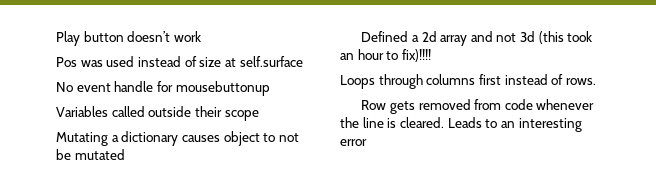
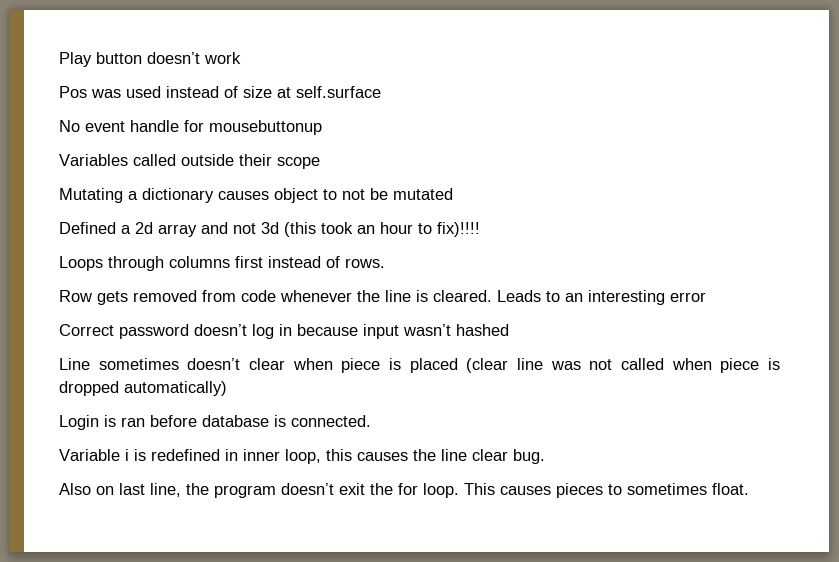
(367, 142) none -> [59,324,509,339] [59,358,780,373] [59,381,227,396] [59,415,371,430] [59,449,545,464] [59,483,749,498] // Correct password doesn’t log in because input wasn’t hashed // Line sometimes doesn’t clear when piece is placed (clear line was not called when piece is dropped automatically) // Login is ran before database is connected. // Variable i is redefined in inner loop, this causes the line clear bug. // Also on last line, the program doesn’t exit the for loop. This causes pieces to sometimes float.

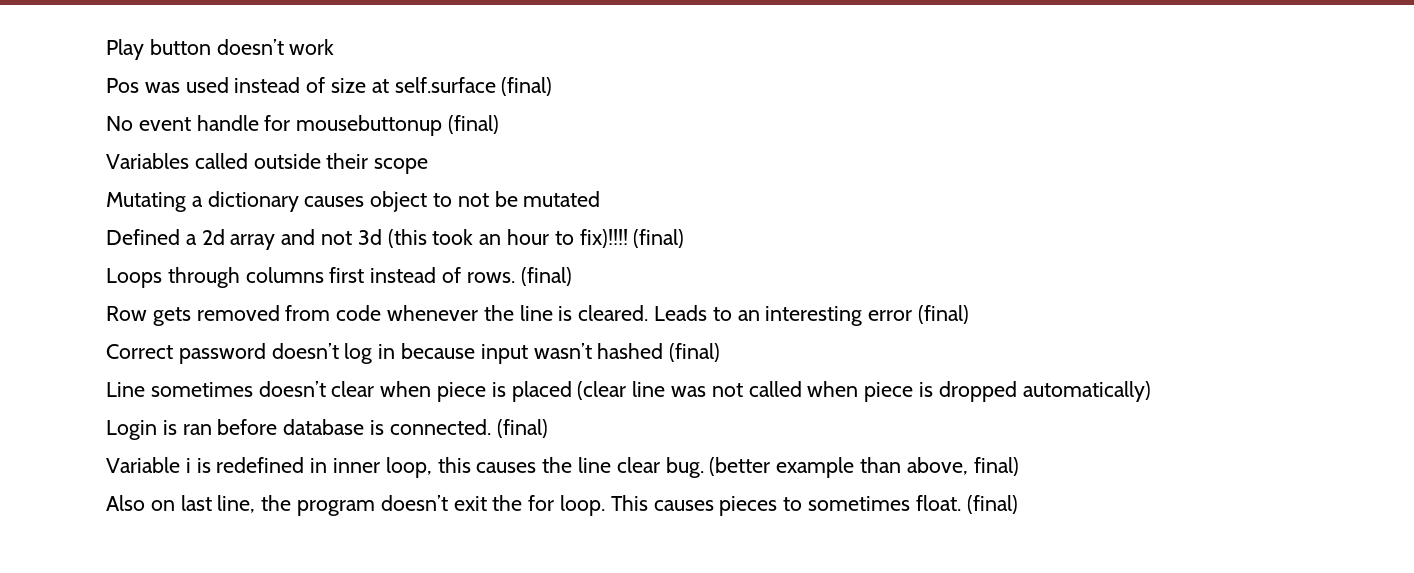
(381, 92) none -> [501,77,553,96] (final)
(322, 127) none -> [448,115,500,134] (final)
(480, 229) none -> [633,229,685,248] (final)
(385, 263) none -> [520,267,572,286] (final)
(706, 297) none -> [918,305,970,324] (final)
(509, 330) none -> [669,343,721,362] (final)
(371, 421) none -> [496,419,548,438] (final)
(545, 456) none -> [709,457,1019,478] (better example than above, final)
(749, 489) none -> [966,495,1018,514] (final)

